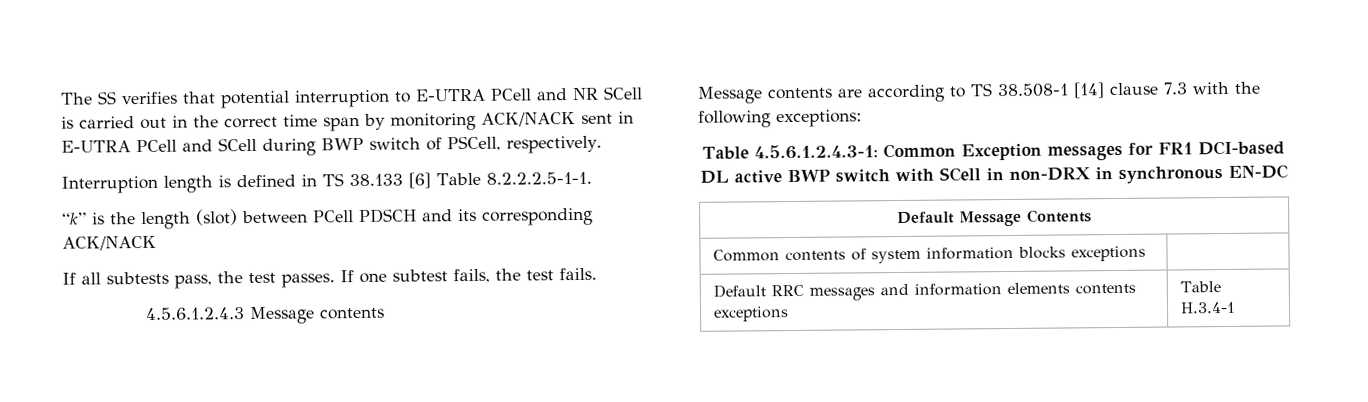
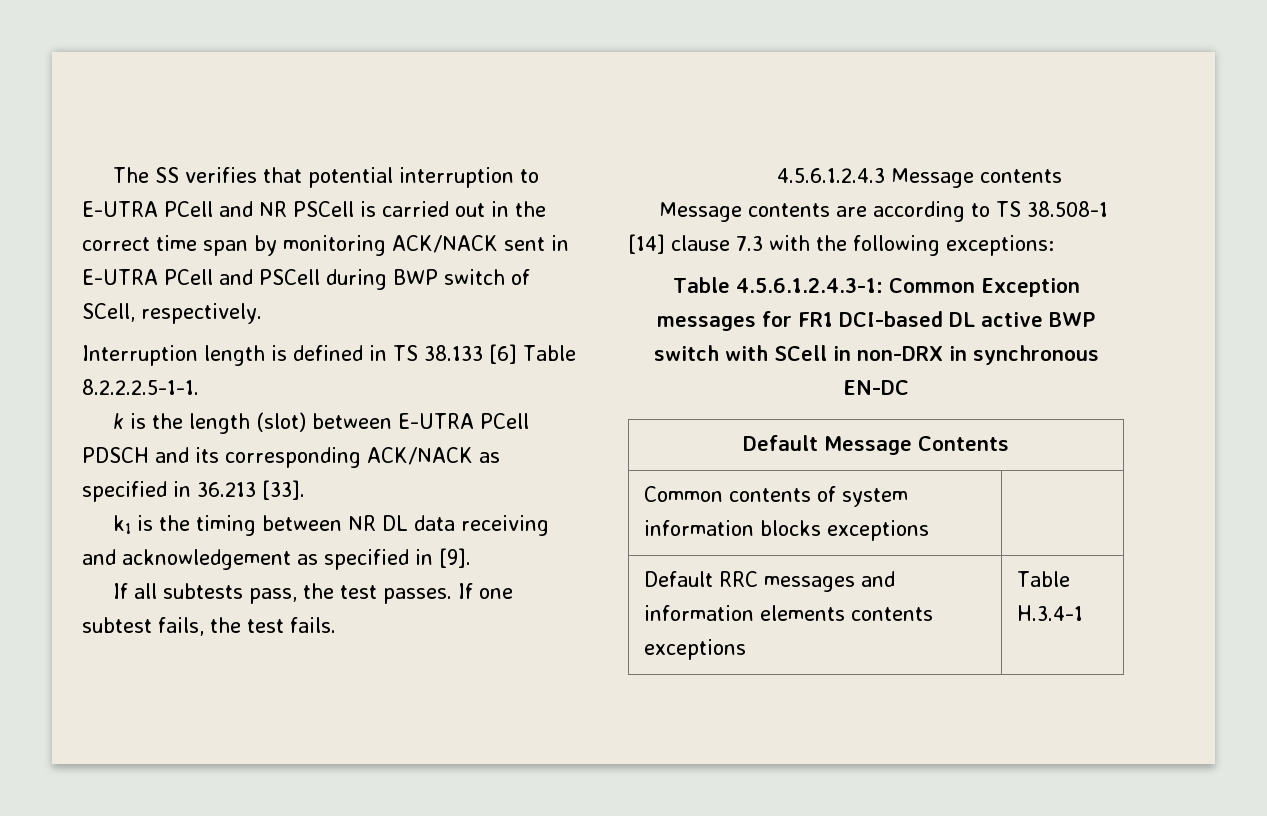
[603,86,643,100] SCell -> [293,201,354,217] PSCell
[218,137,257,152] SCell -> [259,269,320,285] PSCell
[447,135,501,152] PSCell, -> [82,303,135,322] SCell,
[62,212,87,225] “k” -> [112,413,124,429] k
(308, 217) none -> [397,413,474,429] E-UTRA
(157, 243) none -> [479,452,500,463] [82,480,305,502] [112,515,549,536] [82,548,471,570] as specified in 36.213 [33]. // k1 is the timing between NR DL data receiving and acknowledgement as specified in [9].

